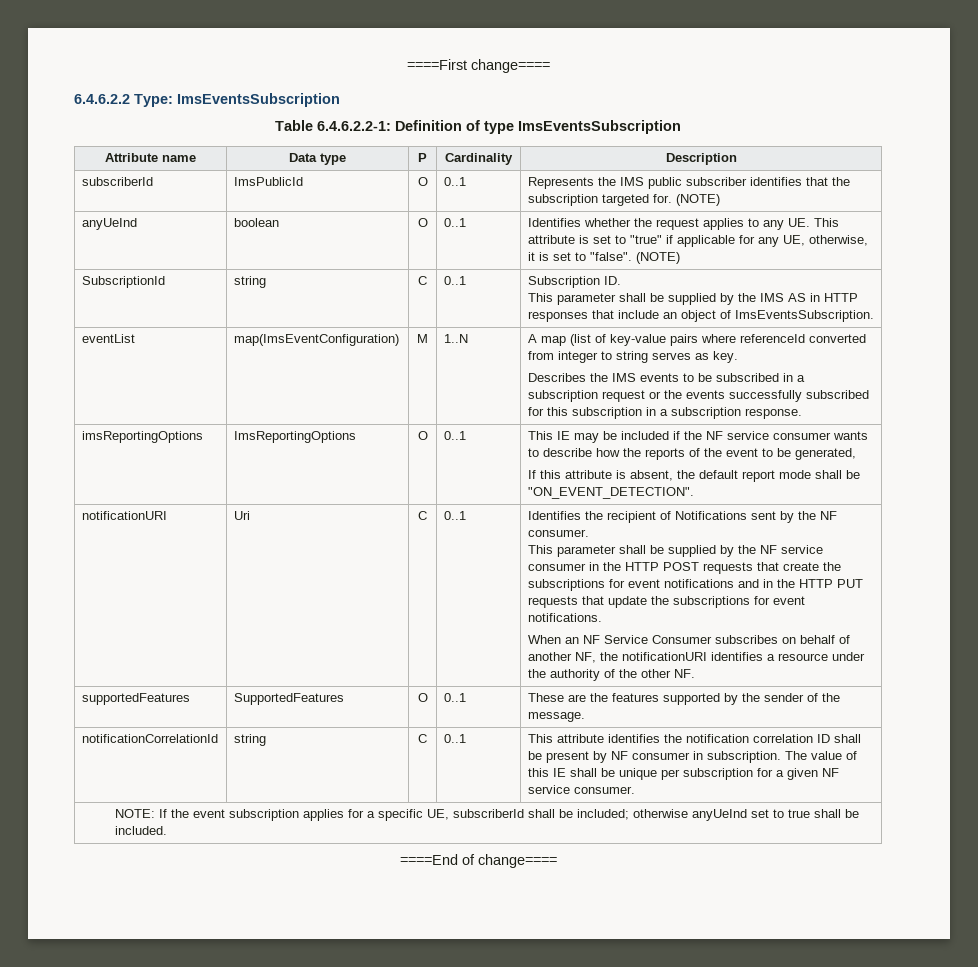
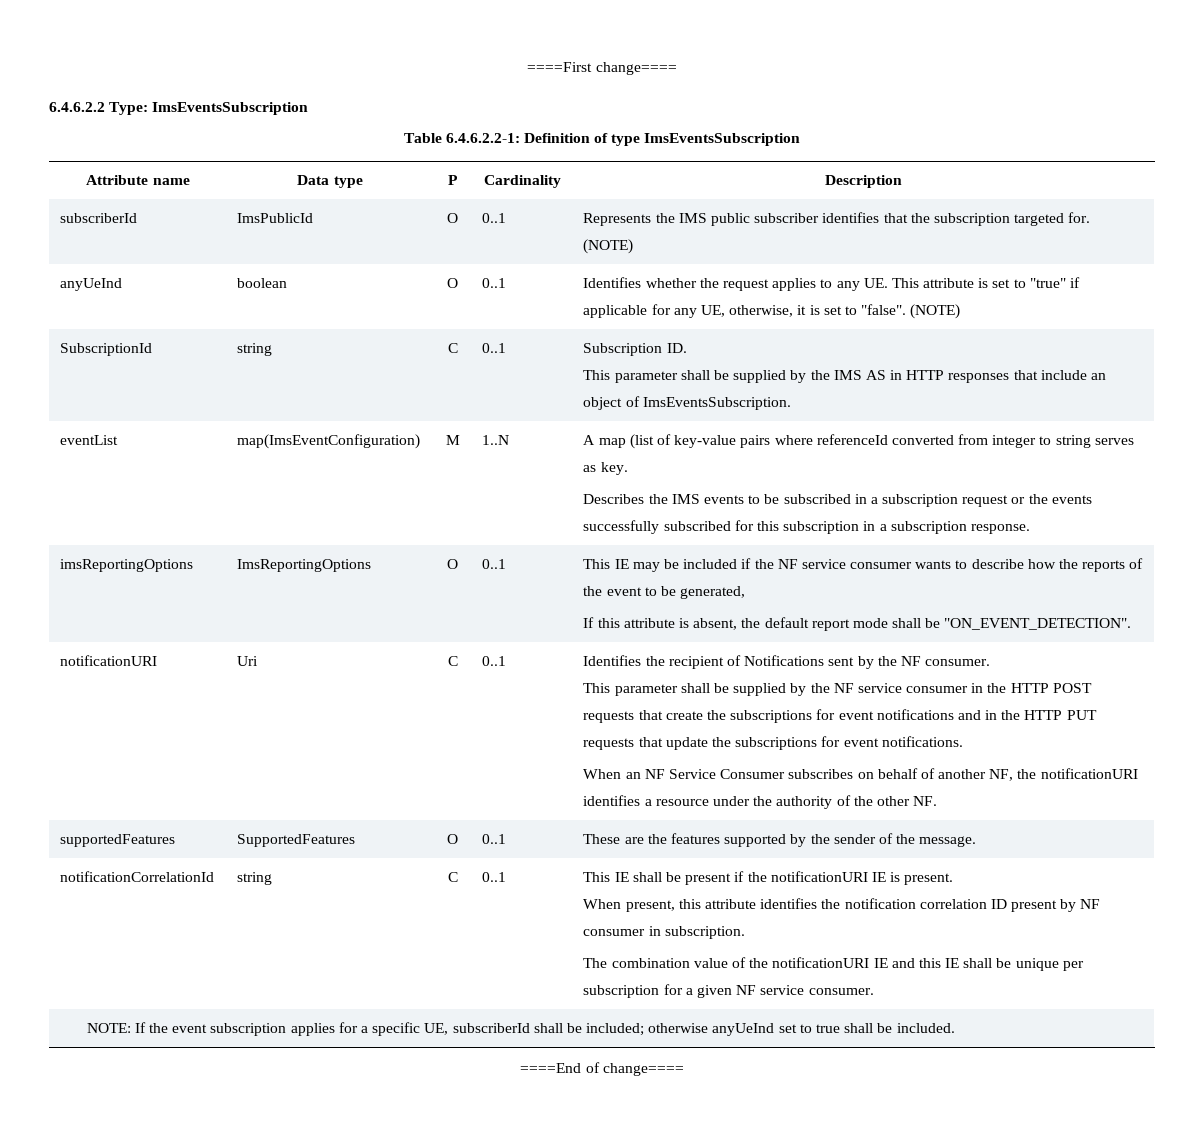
(553, 738) none -> [614,871,954,885] [583,899,701,912] IE shall be present if the notificationURI IE is present. // When present, this
[833,734,861,743] [527,751,542,760] shall be -> (1007, 904) none
[784,751,857,760] The value of -> [583,957,915,968] // The combination value of the notificationURI IE and

